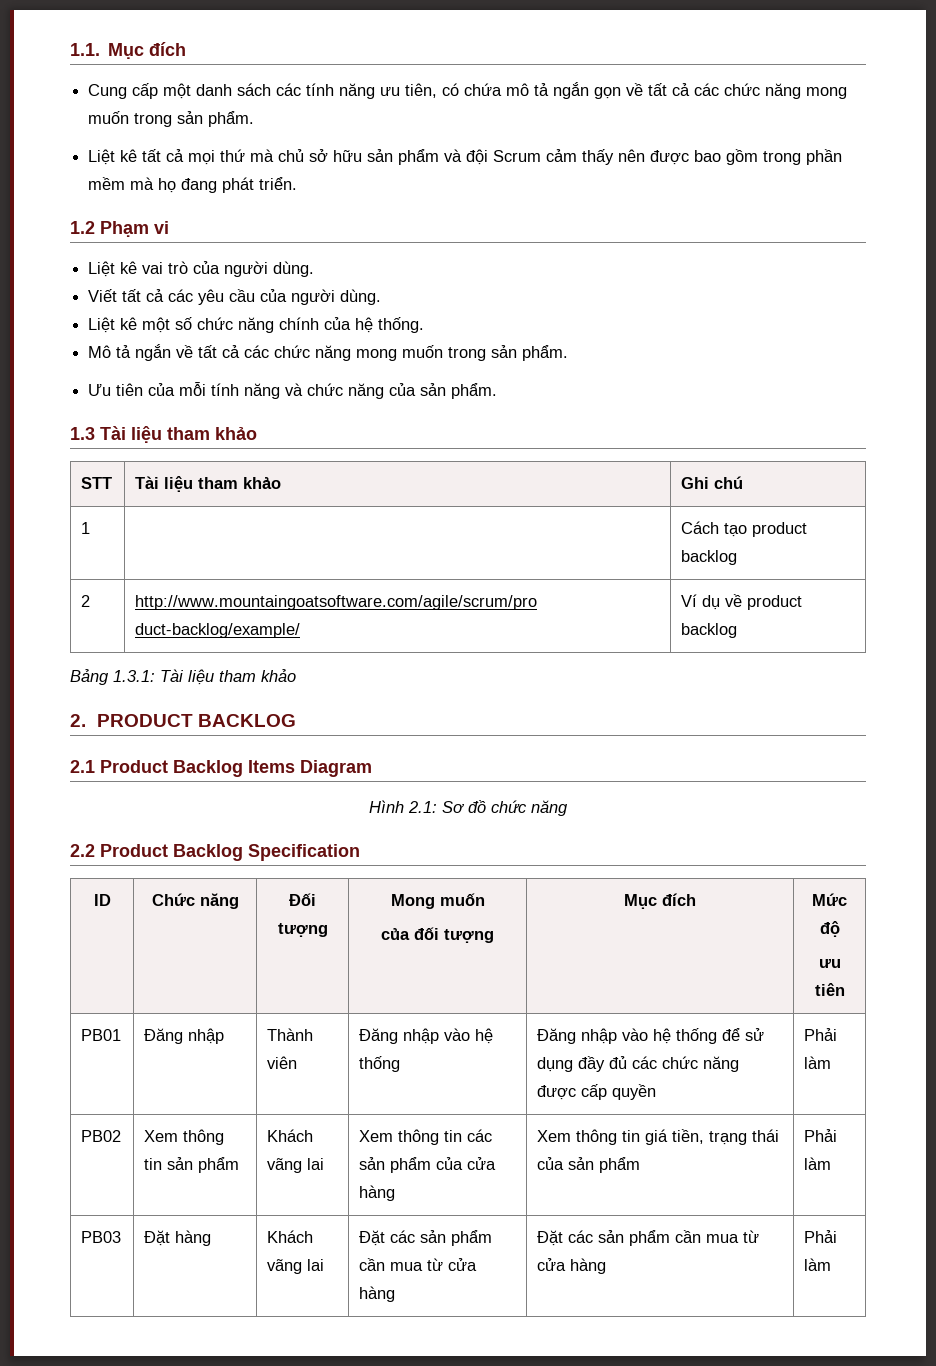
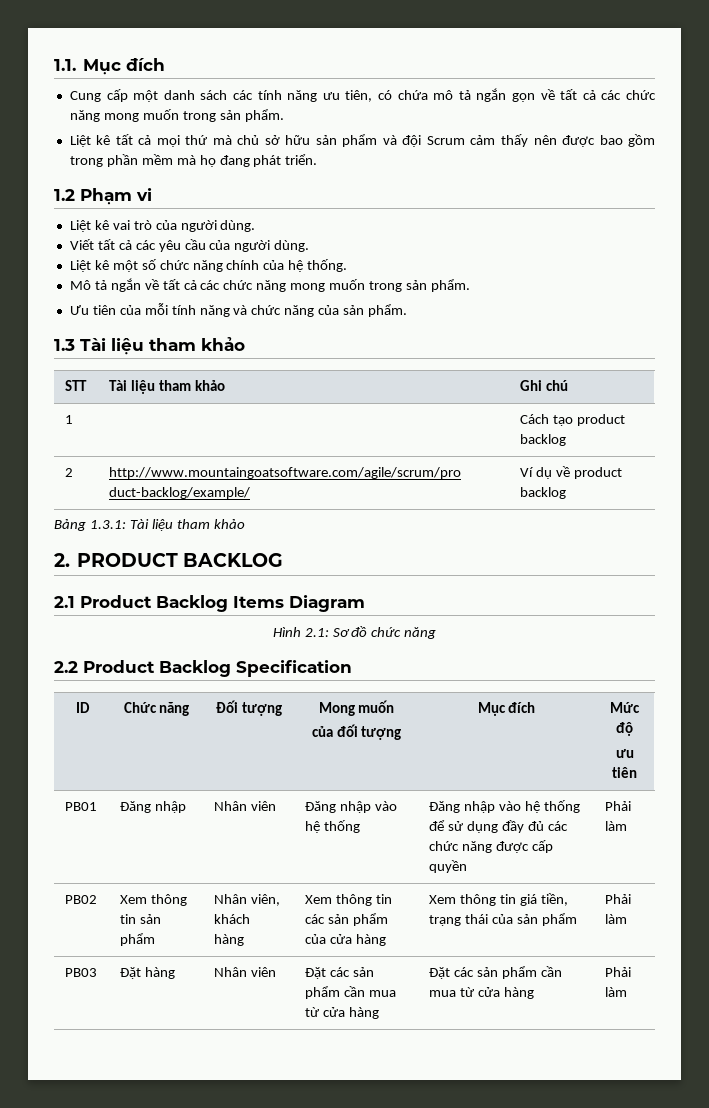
[267,1028,314,1041] Thành -> [214,801,248,811] Nhân
[267,1129,314,1142] [267,1158,325,1173] Khách vãng lai -> [214,894,281,906] [214,914,251,924] [214,934,245,946] Nhân viên, khách hàng
[267,1230,314,1243] [267,1259,325,1274] Khách vãng lai -> [214,967,277,977] Nhân viên

